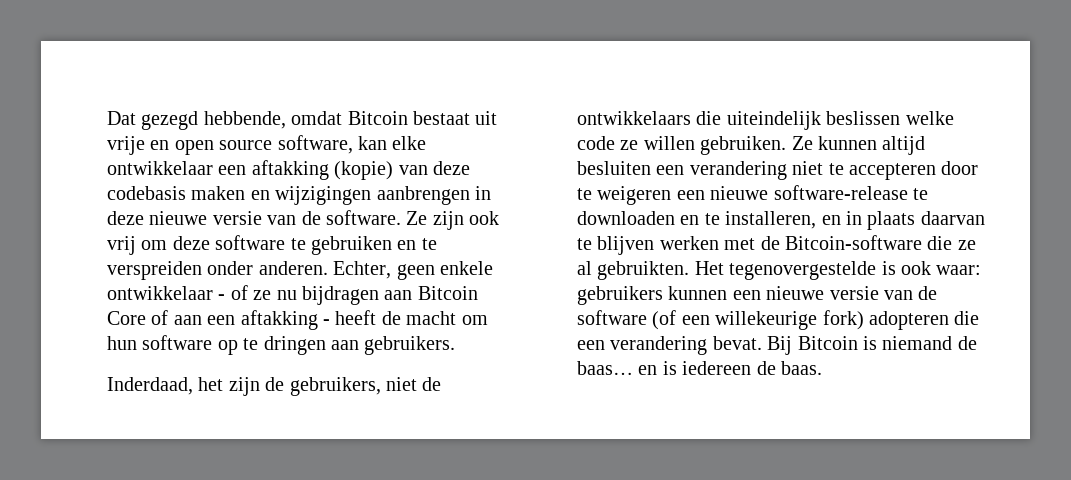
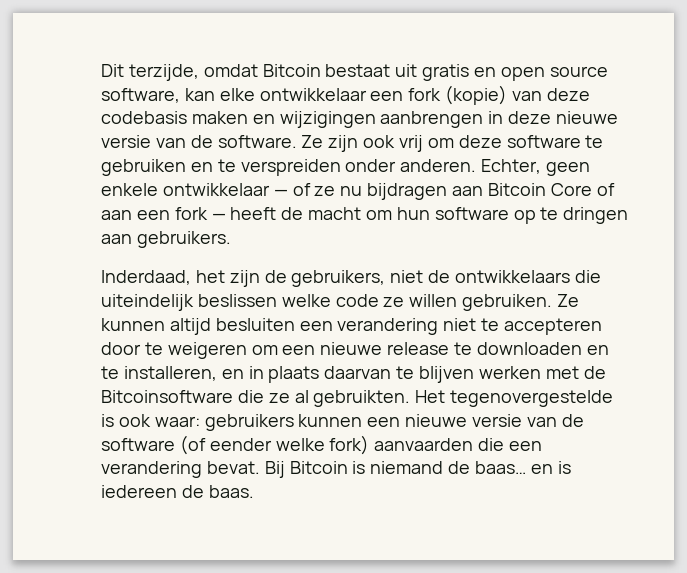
[107,111,286,130] Dat gezegd hebbende, -> [101,64,199,81] Dit terzijde,
[107,136,145,155] vrije -> [422,64,470,81] gratis
[251,160,329,180] aftakking -> [408,88,442,101] fork
[218,294,226,300] - -> [273,189,288,196] —
[240,310,330,330] aftakking - -> [174,207,226,220] fork —
[676,185,908,200] een nieuwe software-release -> [251,342,450,355] om een nieuwe release
[785,235,922,250] Bitcoin-software -> [101,390,233,403] Bitcoinsoftware
[681,310,949,330] een willekeurige fork) adopteren -> [209,435,474,455] eender welke fork) aanvaarden

